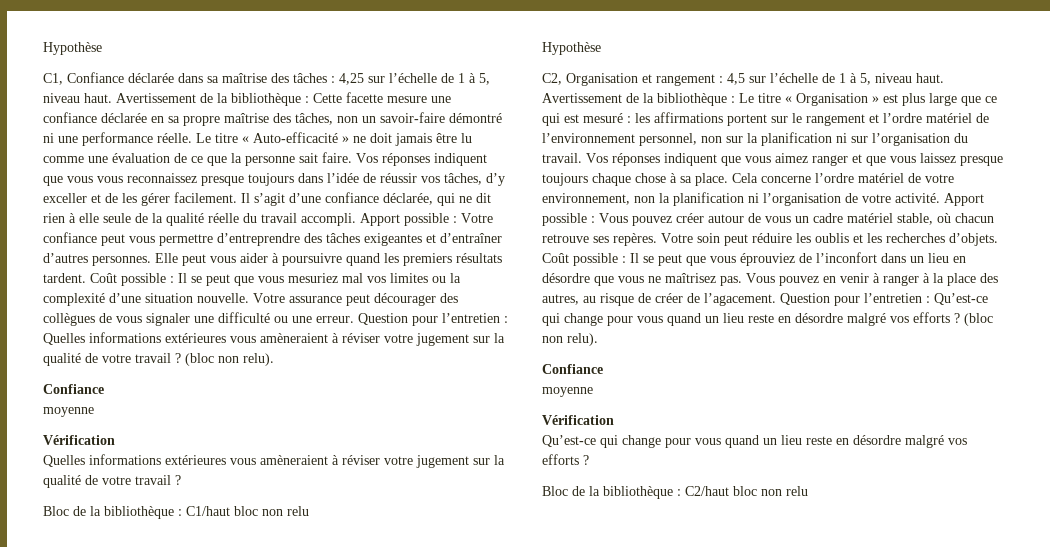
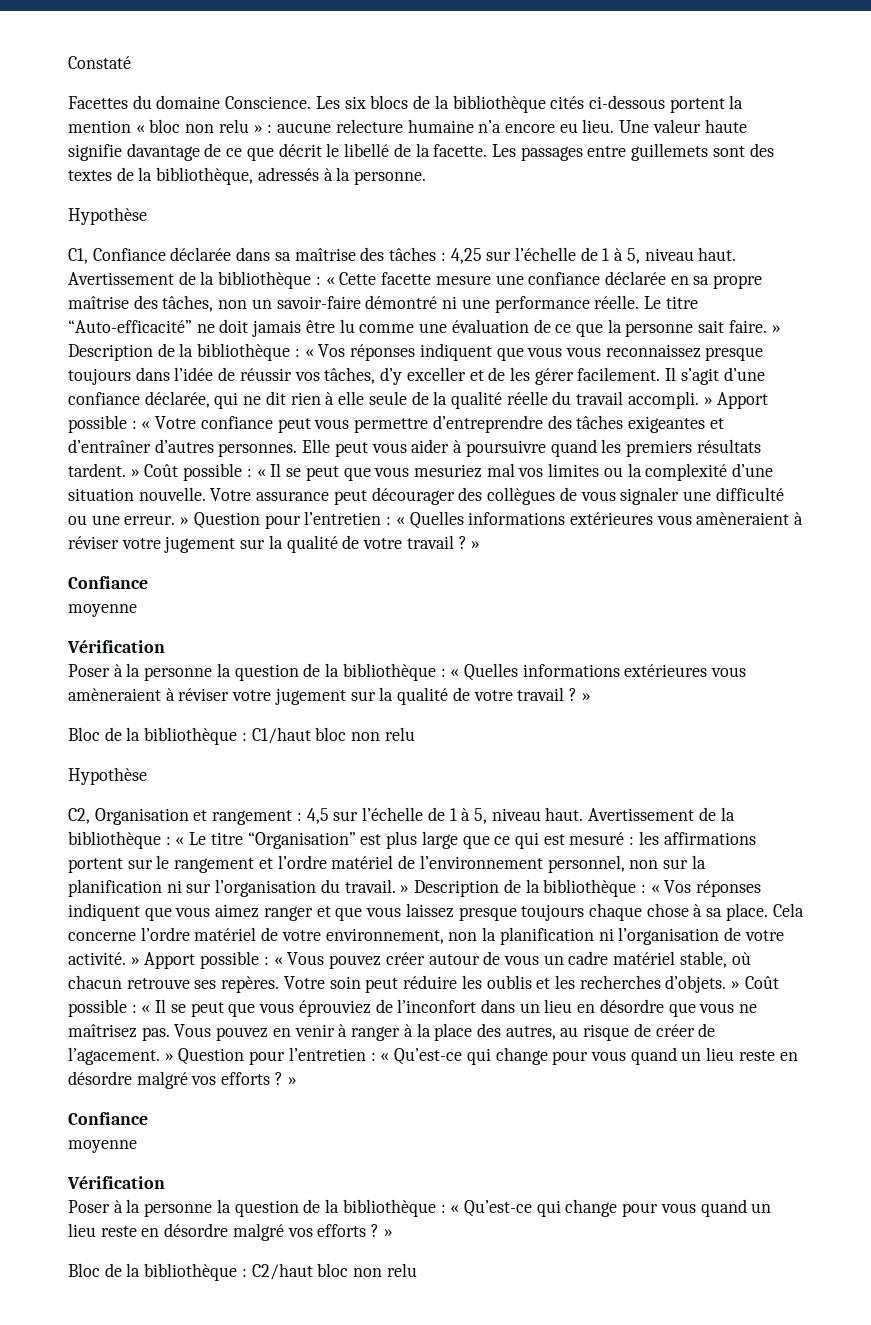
(43, 48) none -> [68,56,131,69] [68,95,744,113] [68,119,747,133] [68,143,774,161] [68,167,427,185] Constaté // Facettes du domaine Conscience. Les six blocs de la bibliothèque cités ci-dessous portent la mention « bloc non relu » : aucune relecture humaine n’a encore eu lieu. Une valeur haute signifie davantage de ce que décrit le libellé de la facette. Les passages entre guillemets sont des textes de la bibliothèque, adressés à la personne. //
(309, 99) none -> [325,277,335,285] «
[242,132,349,143] « Auto-efficacité » -> [68,320,192,333] “Auto-efficacité”
(352, 157) none -> [771,325,781,333] [68,343,314,361] » Description de la bibliothèque : «
[360,213,457,226] Apport possible : -> [703,392,769,409] [68,415,151,433] » Apport possible : «
[90,273,174,286] Coût possible : -> [130,463,266,481] » Coût possible : «
[358,313,508,326] Question pour l’entretien : -> [180,511,405,529] » Question pour l’entretien : «
[185,353,274,366] [43,384,104,394] [43,407,94,417] [43,435,115,445] (bloc non relu). // Confiance // moyenne // Vérification // -> [471,541,481,549] [68,576,148,589] [68,604,137,617] [67,640,165,653] [68,663,460,681] » // Confiance // moyenne // Vérification // Poser à la personne la question de la bibliothèque : «
(181, 480) none -> [581,693,591,701] »
[739,93,879,106] Le titre « Organisation » -> [175,832,356,849] « Le titre “Organisation”
(582, 158) none -> [400,879,660,897] » Description de la bibliothèque : «
[944,193,984,206] [542,213,595,226] Apport possible : -> [130,951,283,969] » Apport possible : «
[542,253,626,266] Coût possible : -> [731,976,779,989] [68,999,151,1017] » Coût possible : «
[780,293,930,306] Question pour l’entretien : -> [164,1047,390,1065] » Question pour l’entretien : «
[964,313,993,326] [542,333,598,346] [542,364,603,374] [542,387,593,397] [542,415,614,425] (bloc non relu). // Confiance // moyenne // Vérification // -> [287,1077,297,1085] [68,1112,148,1125] [68,1140,137,1153] [67,1176,165,1189] [68,1199,460,1217] » // Confiance // moyenne // Vérification // Poser à la personne la question de la bibliothèque : «
(589, 460) none -> [383,1229,393,1237] »

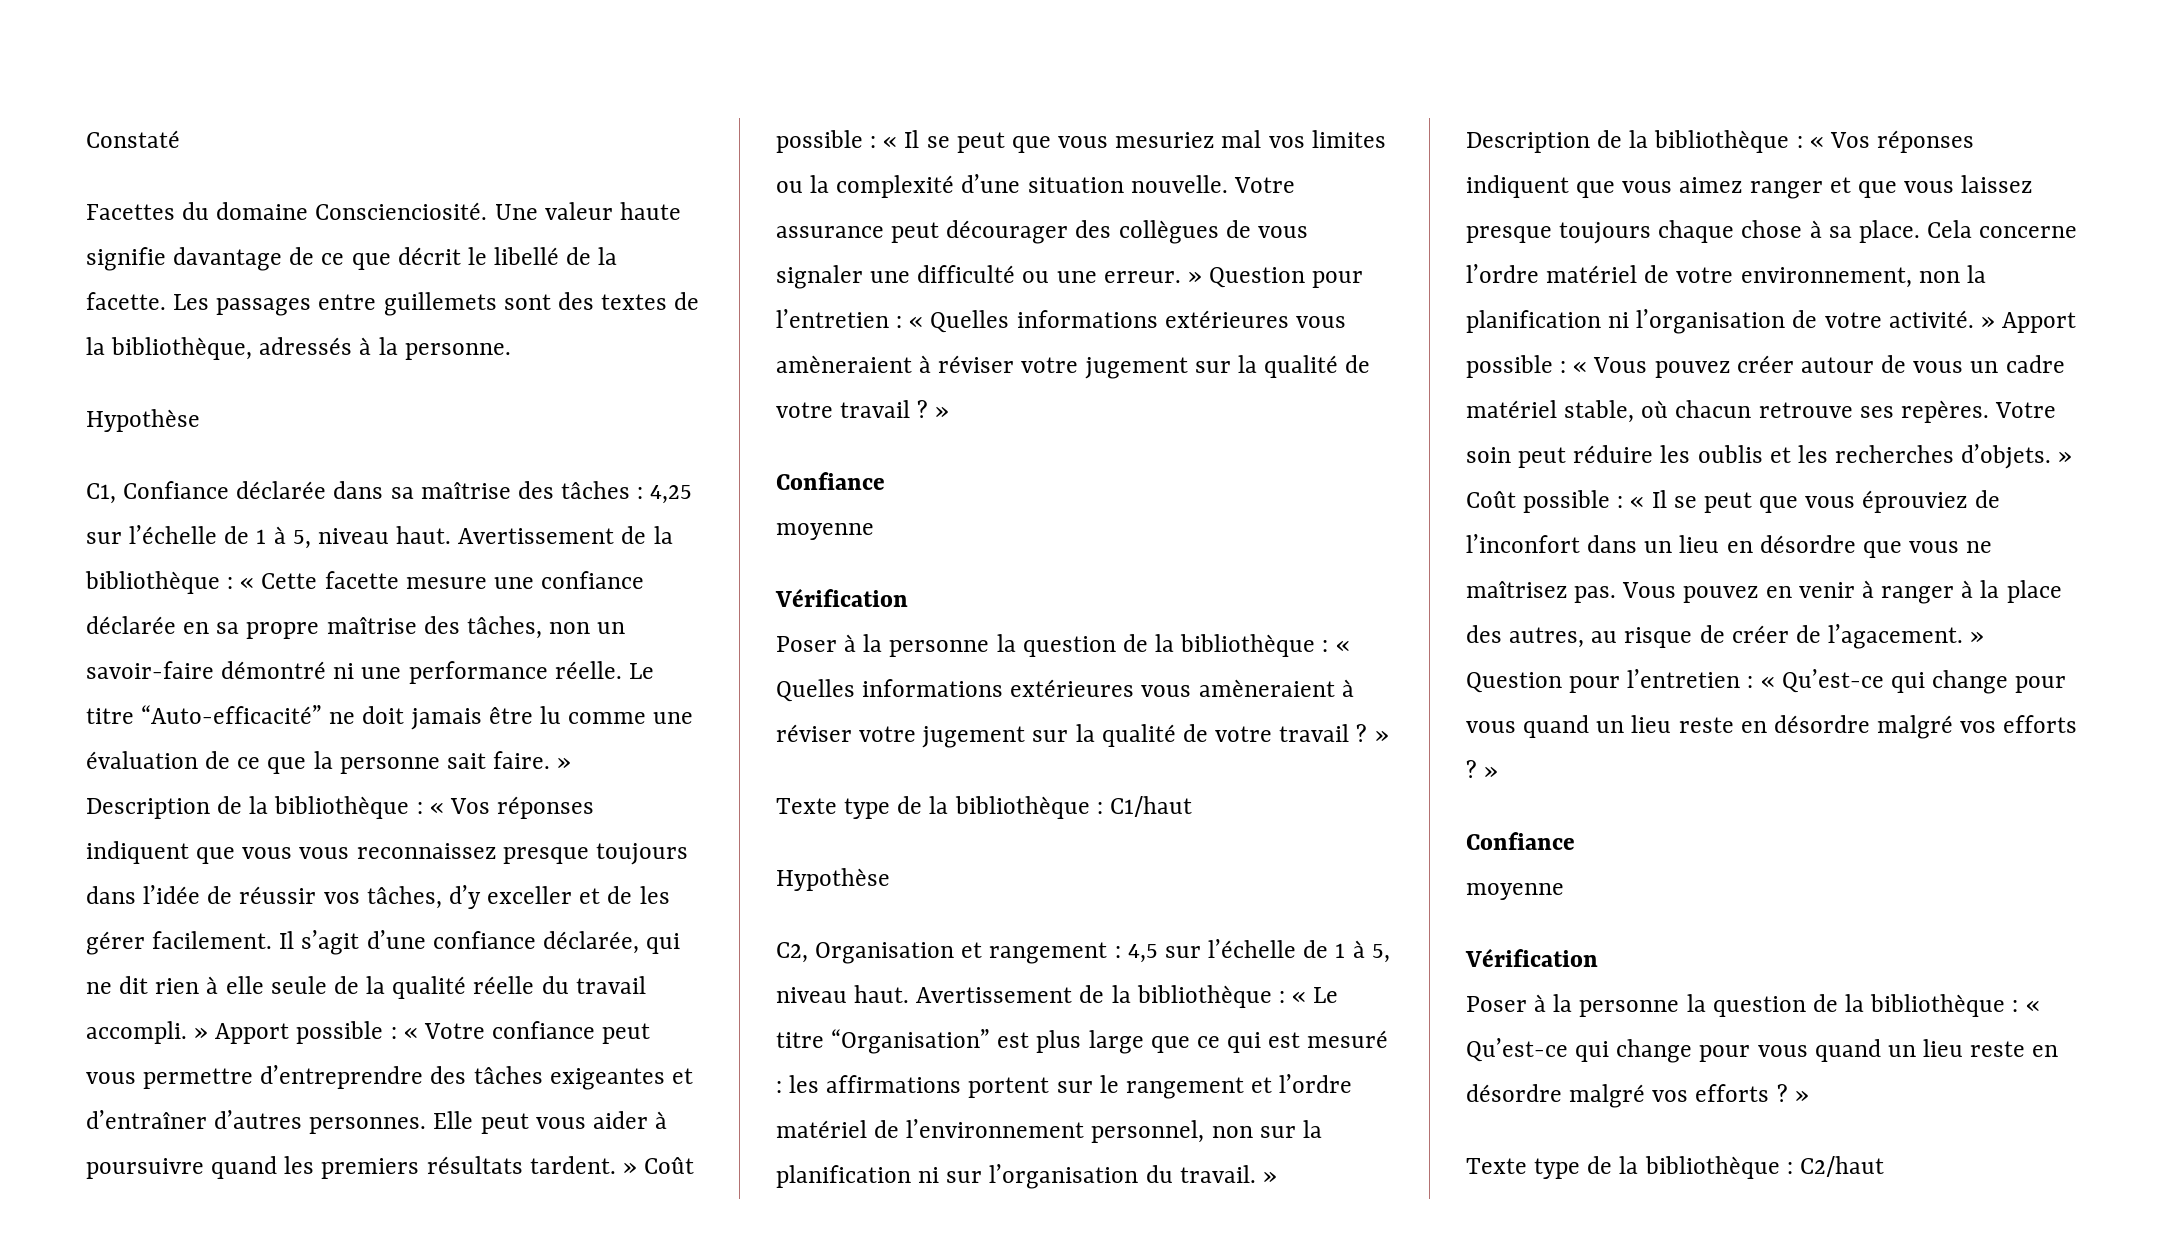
[225,95,744,113] [68,119,615,133] Conscience. Les six blocs de la bibliothèque cités ci-dessous portent la mention « bloc non relu » : aucune relecture humaine n’a encore eu lieu. -> [315,202,488,220] Conscienciosité.
[68,727,100,741] Bloc -> [776,798,891,819] Texte type
[315,727,415,741] bloc non relu -> (1192, 806) none
[68,1263,100,1277] Bloc -> [1466,1158,1581,1179] Texte type
[317,1263,417,1277] bloc non relu -> (1884, 1166) none

